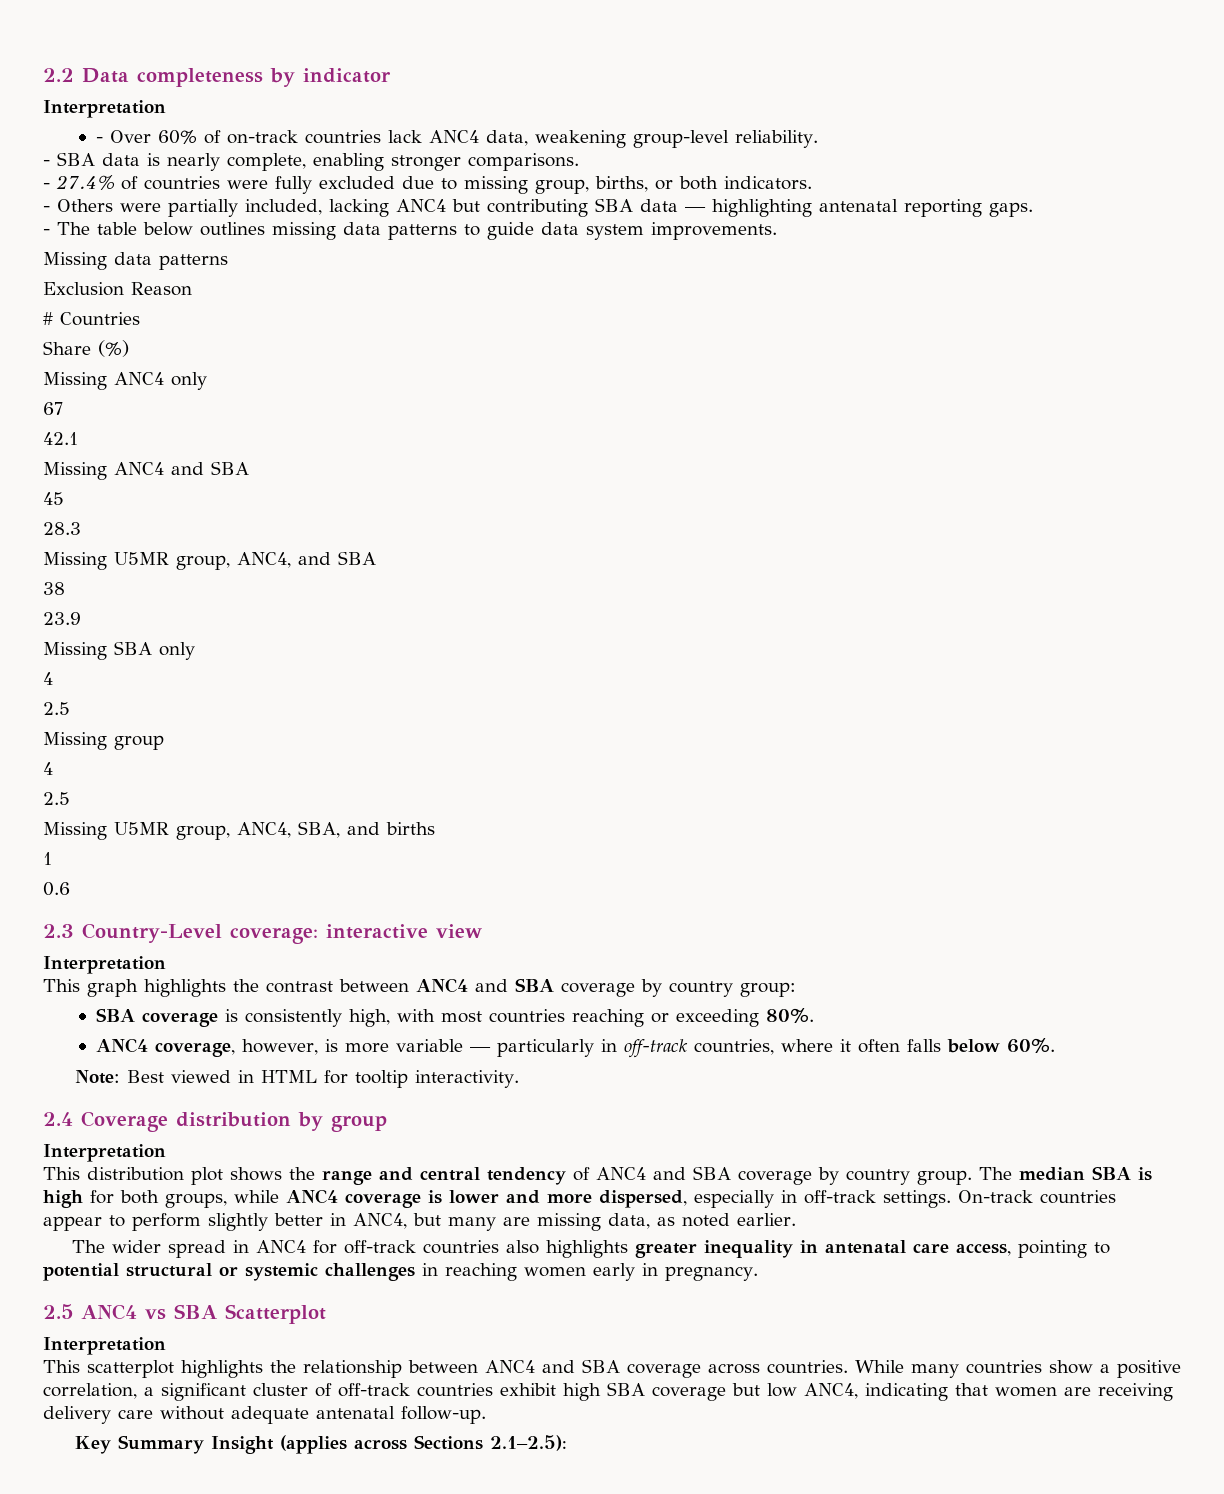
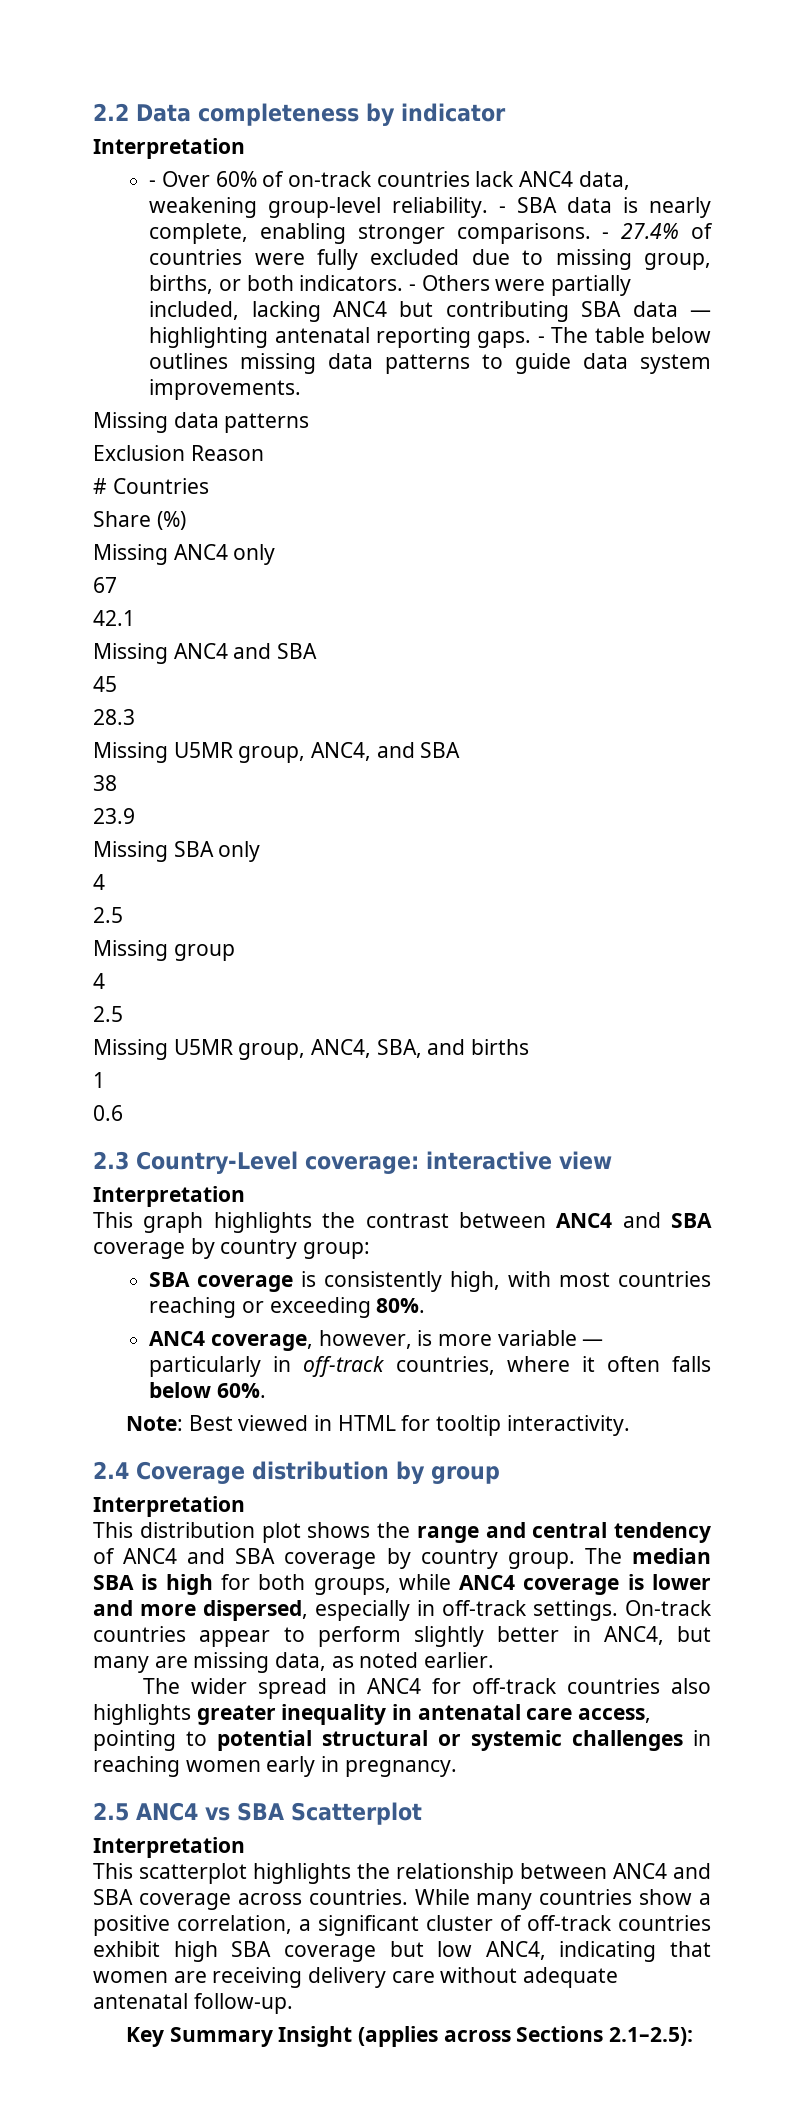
(819, 139) // -> (489, 207) none
(579, 162) // -> (591, 233) none
(812, 183) // -> (404, 283) none
(1033, 209) // -> (532, 339) none

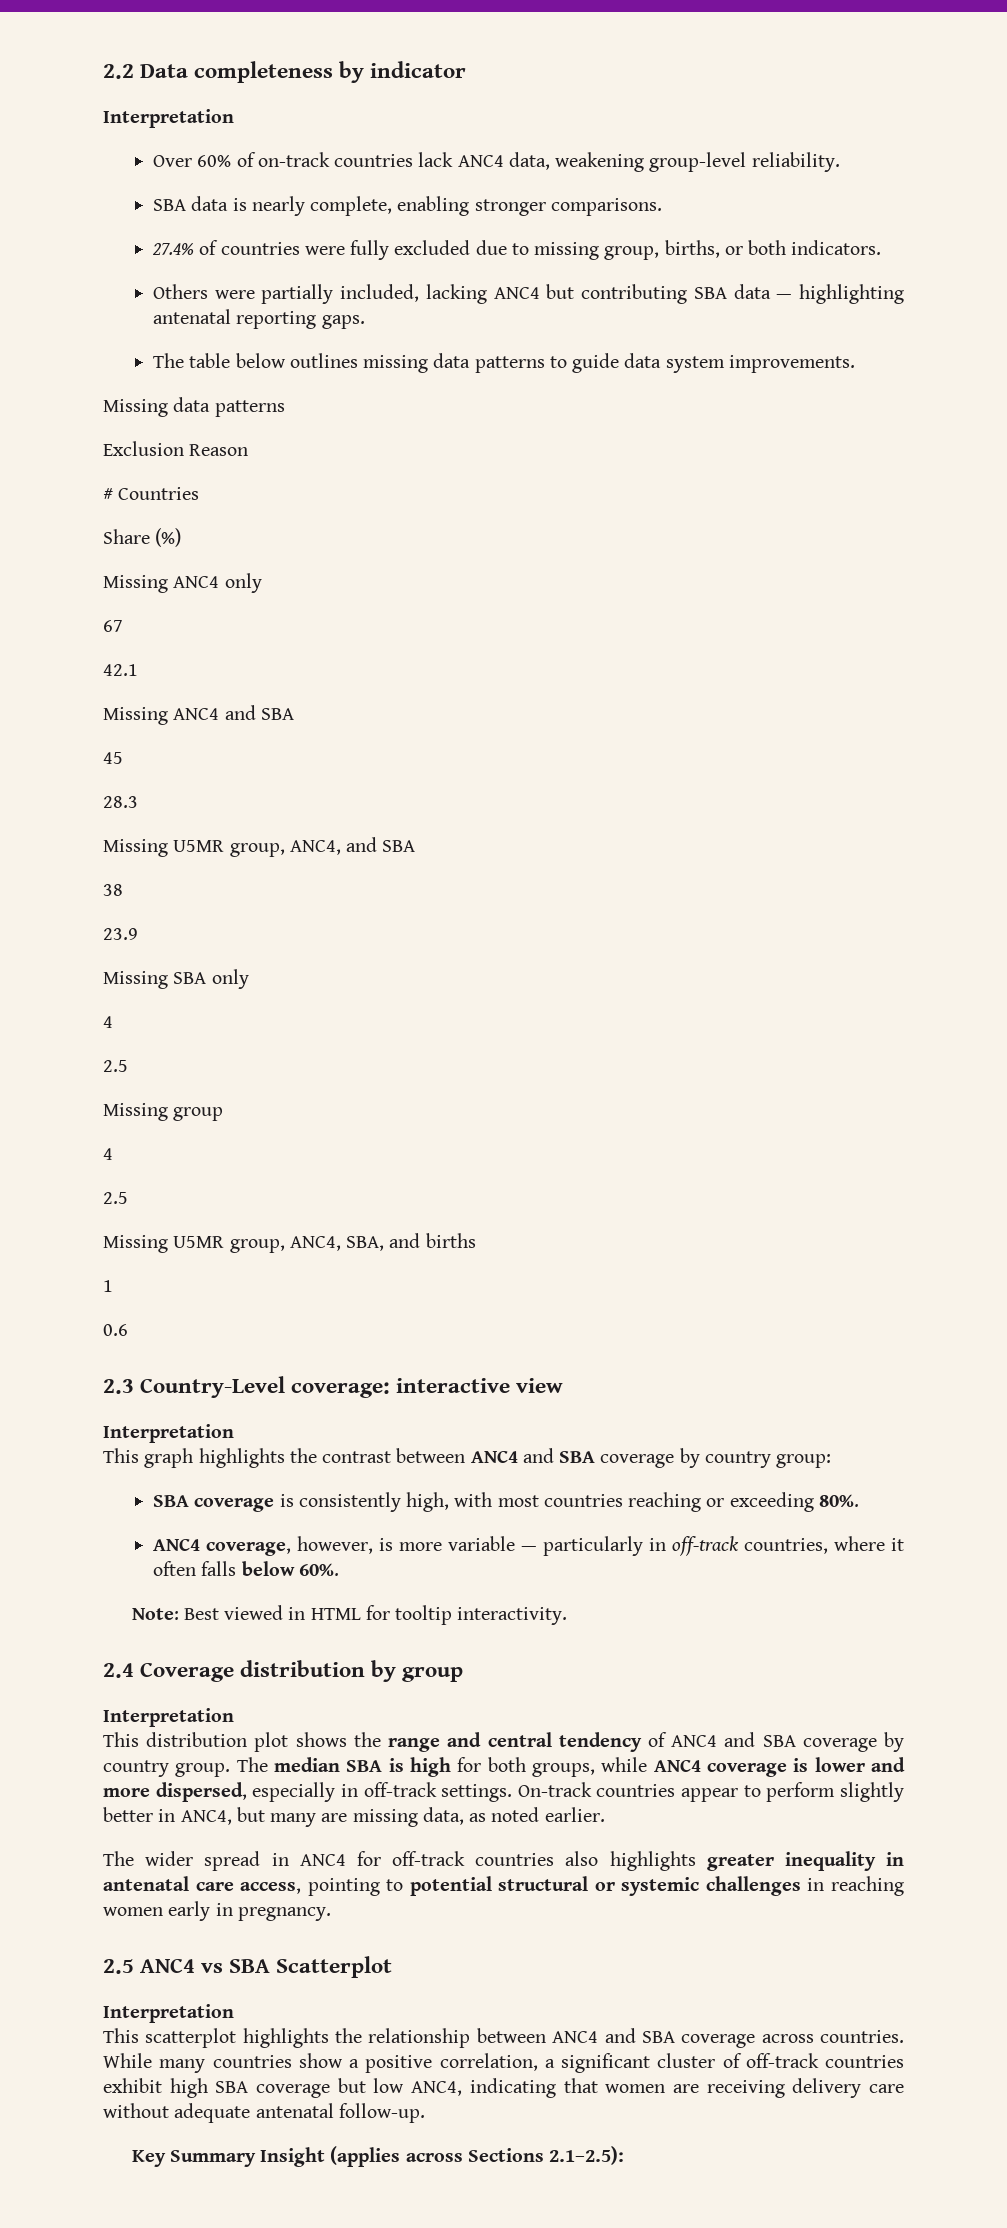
[149,180,157,187] - -> (234, 118) none
[499,206,507,213] - -> (840, 162) //
[602,232,610,239] - -> (662, 207) //
[408,284,416,291] - -> (882, 247) //
[537,336,545,343] - -> (365, 322) //

